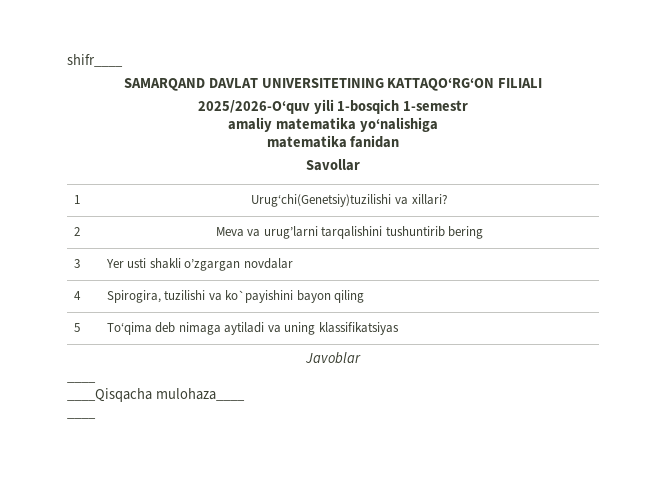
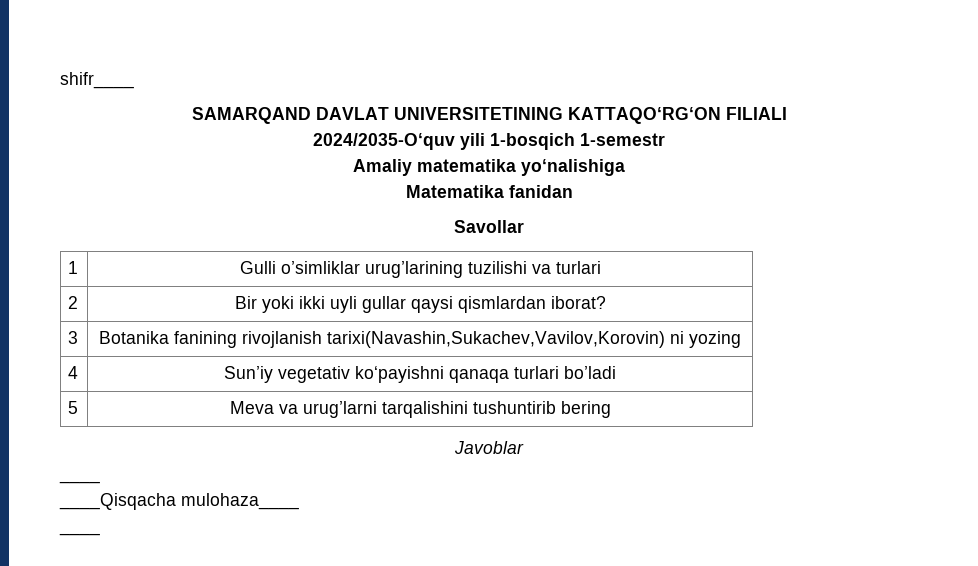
[197,100,310,114] 2025/2026-O‘quv -> [313,133,455,150] 2024/2035-O‘quv
[228,117,273,132] amaliy -> [353,159,412,176] Amaliy
[266,135,347,148] matematika -> [405,185,504,198] Matematika
[251,194,448,207] [73,227,80,236] Urug‘chi(Genetsiy)tuzilishi va xillari? // 2 -> [239,261,601,278] [68,296,79,309] [234,296,606,313] [68,331,79,344] [99,331,741,348] [68,366,79,379] [224,366,616,383] [68,401,79,414] Gulli o’simliklar urug’larining tuzilishi va turlari // 2 | Bir yoki ikki uyli gullar qaysi qismlardan iborat? // 3 | Botanika fanining rivojlanish tarixi(Navashin,Sukachev,Vavilov,Korovin) ni yozing // 4 | Sun’iy vegetativ ko‘payishni qanaqa turlari bo’ladi // 5
[73,259,80,268] [105,258,293,271] [73,291,81,300] [106,290,365,303] [73,323,80,332] [106,322,400,335] // 3 | Yer usti shakli o’zgargan novdalar // 4 | Spirogira, tuzilishi va ko`payishini bayon qiling // 5 | To‘qima deb nimaga aytiladi va uning klassifikatsiyas -> (611, 409) none

